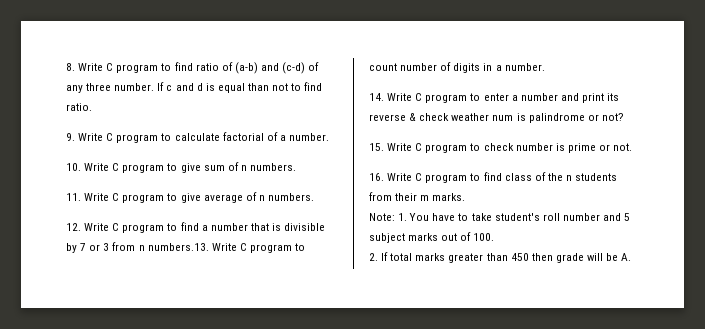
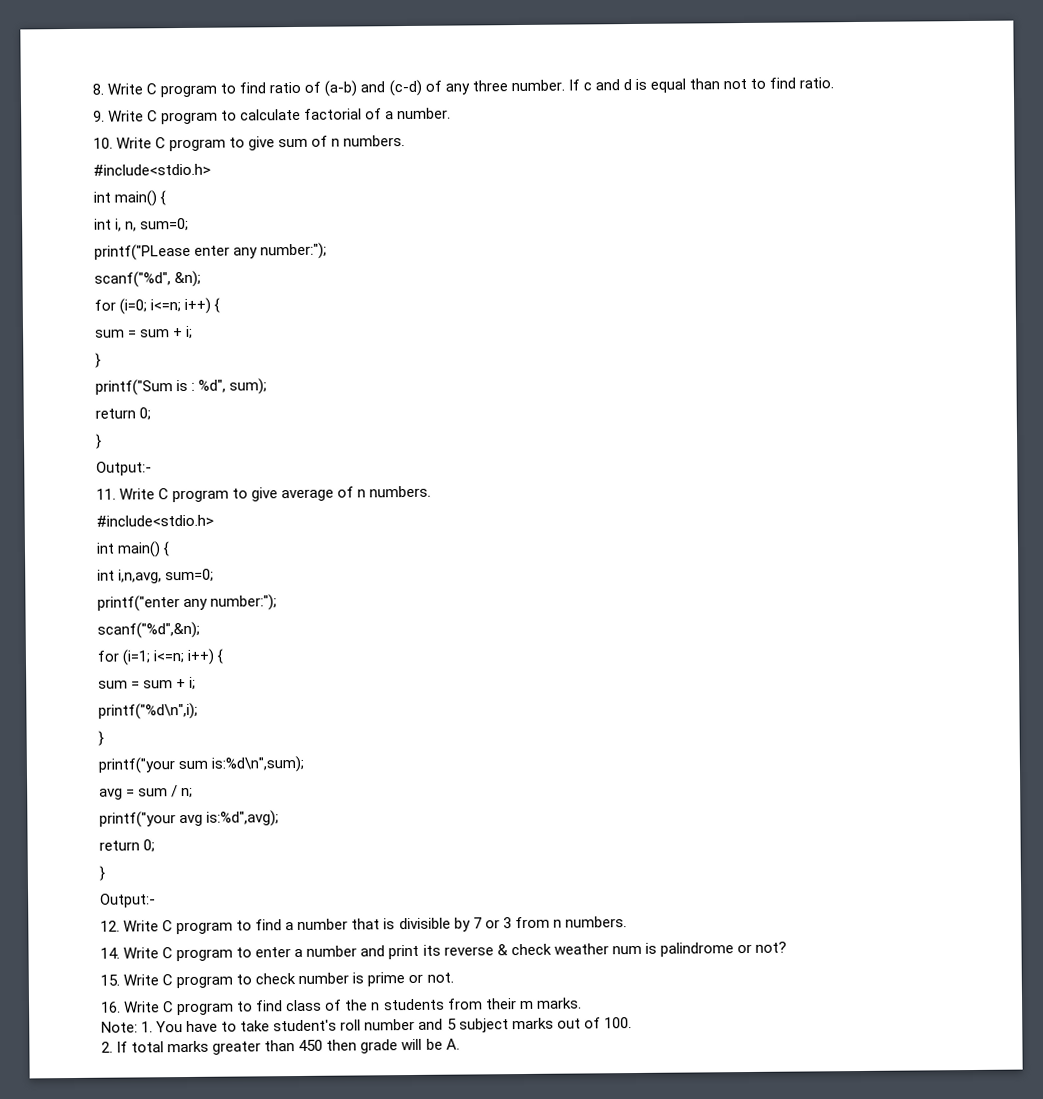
(296, 167) none -> [93,163,211,176] [93,190,167,207] [94,217,190,232] [94,242,328,261] [94,270,202,288] [94,297,221,315] [95,325,194,339] [95,352,101,368] [95,378,268,396] [95,407,152,421] [95,433,102,449] [96,461,152,476] // #include<stdio.h> // int main() { // int i, n, sum=0; // printf("PLease enter any number:"); // scanf("%d", &n); // for (i=0; i<=n; i++) { // sum = sum + i; // } // printf("Sum is : %d", sum); // return 0; // } // Output:-
(314, 197) none -> [96,514,214,527] [96,541,171,558] [97,568,215,584] [97,594,278,612] [97,621,200,639] [97,648,225,666] [98,676,197,690] [98,702,198,720] [98,730,104,746] [98,755,305,774] [99,785,194,800] [99,810,280,828] [99,839,156,853] [99,865,105,881] [100,893,156,908] // #include<stdio.h> // int main() { // int i,n,avg, sum=0; // printf("enter any number:"); // scanf("%d",&n); // for (i=1; i<=n; i++) { // sum = sum + i; // printf("%d\n",i); // } // printf("your sum is:%d\n",sum); // avg = sum / n; // printf("your avg is:%d",avg); // return 0; // } // Output:-
[147,243,306,253] [369,62,545,73] numbers.13. Write C program to count number of digits in a number. -> [564,916,627,928] numbers.

